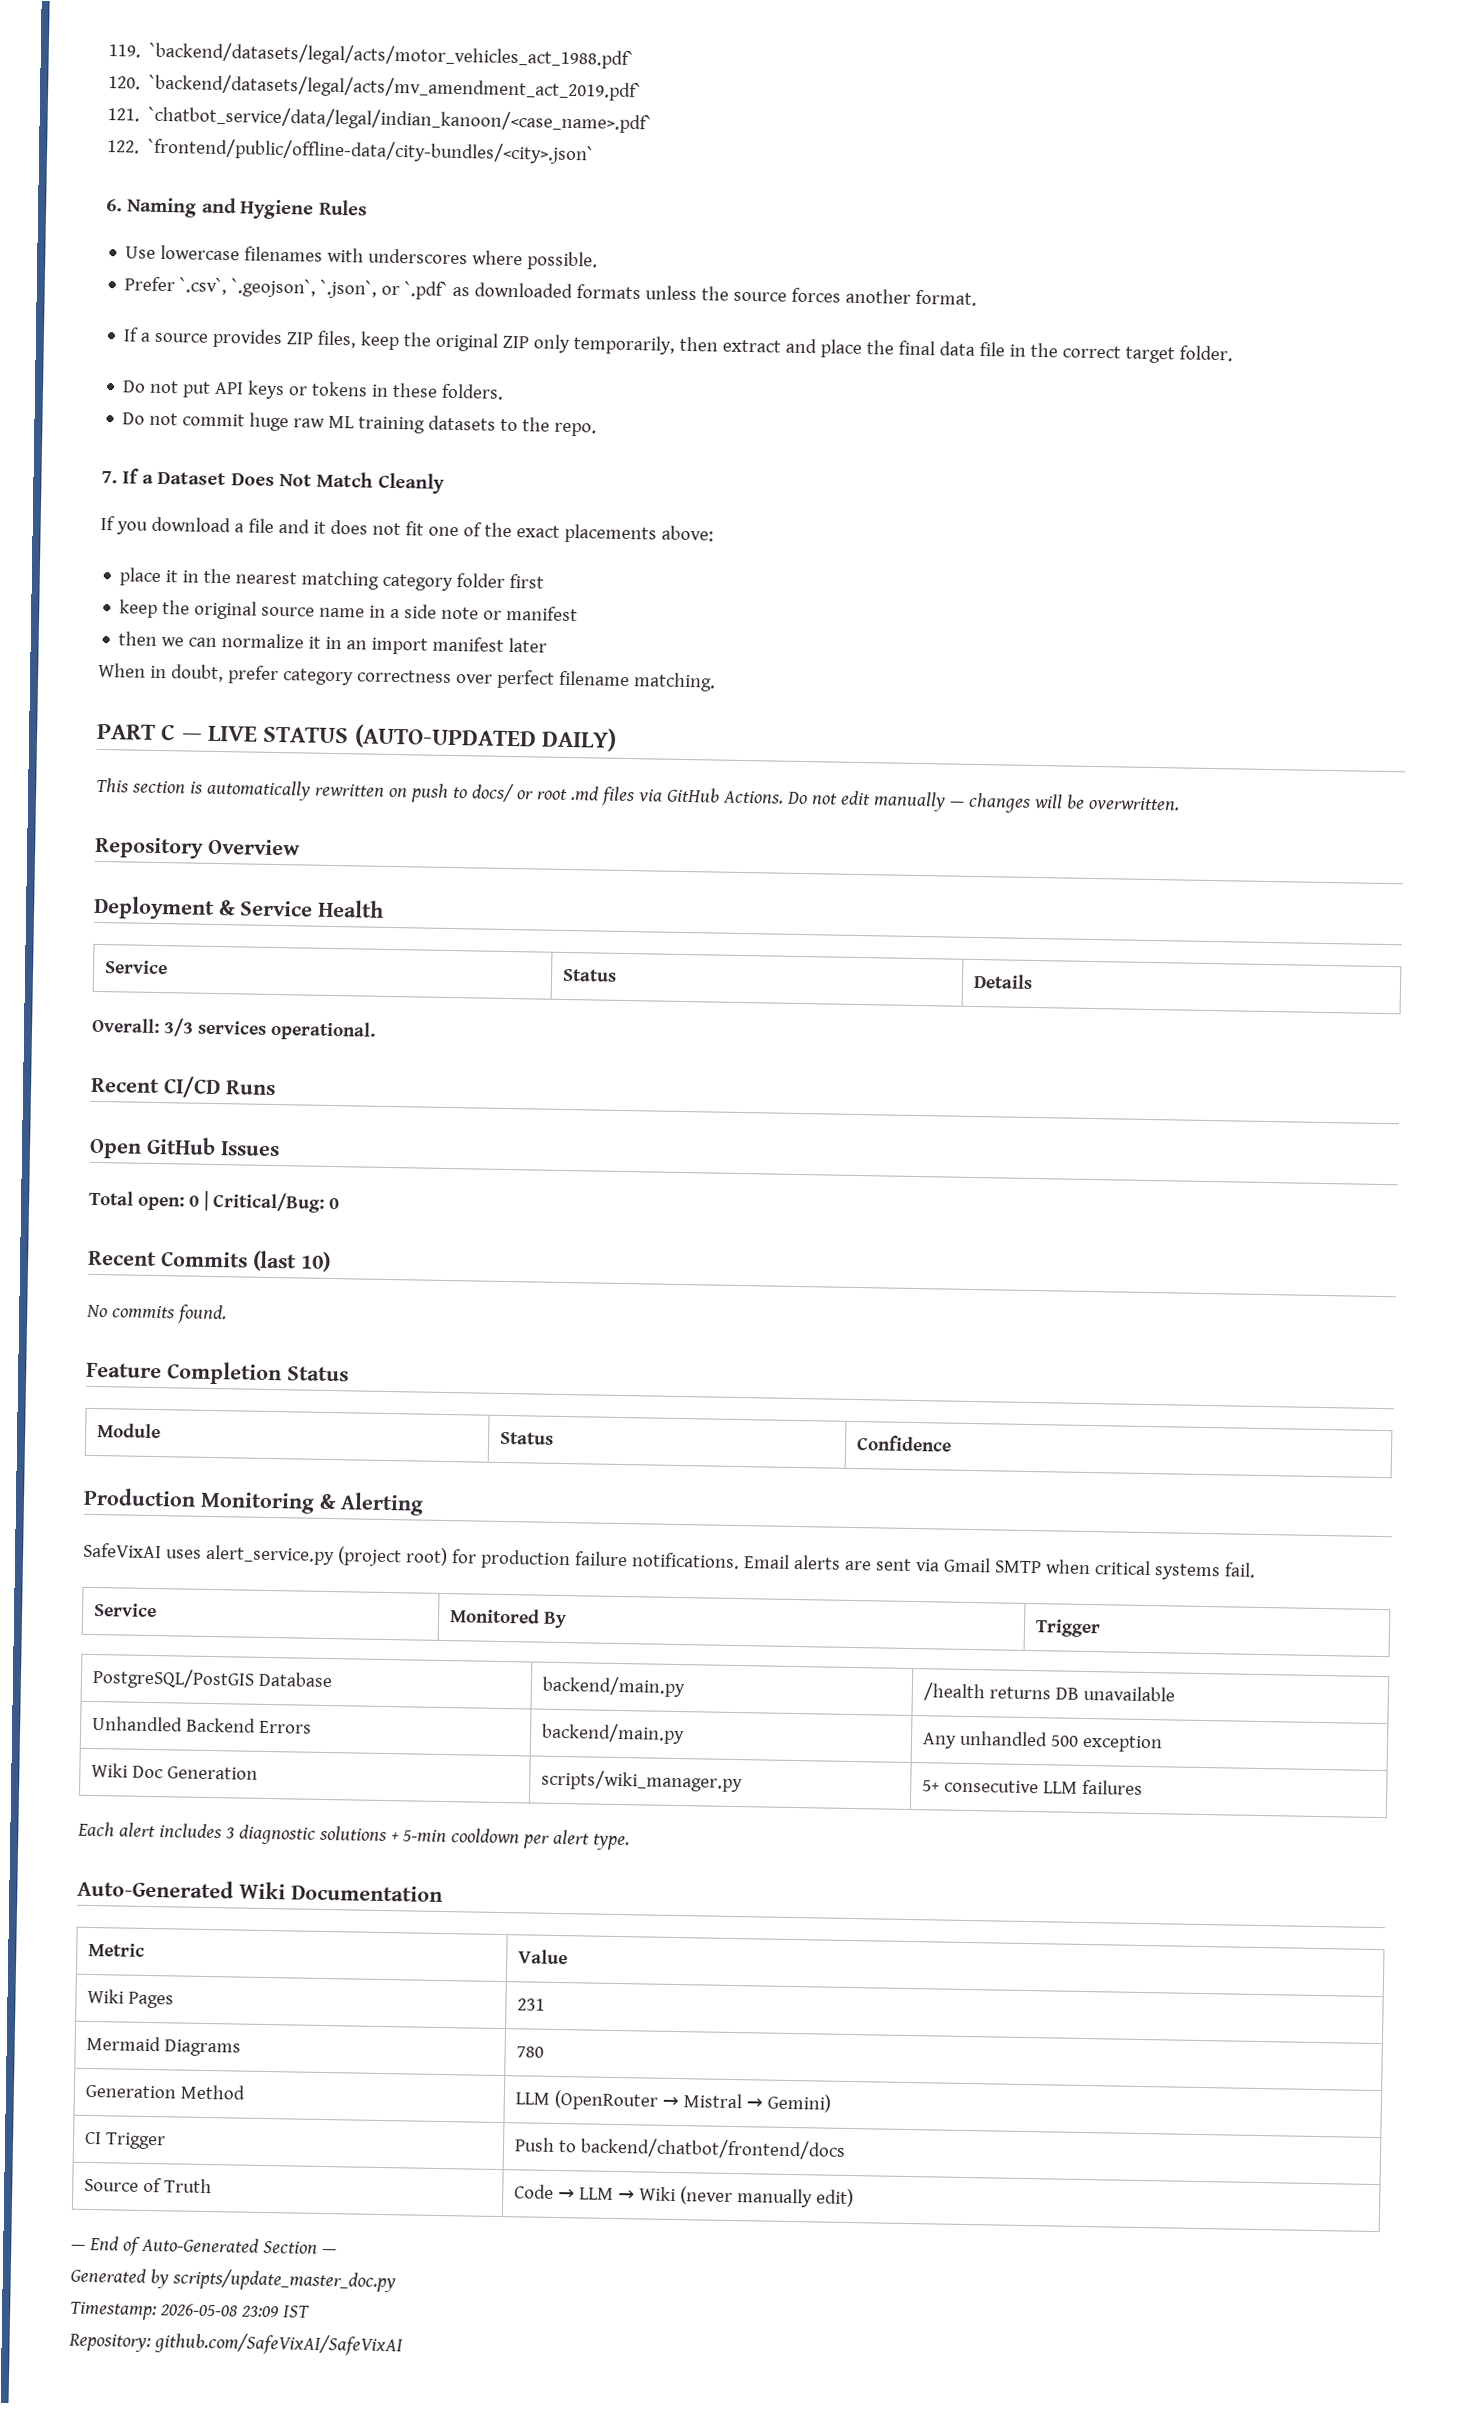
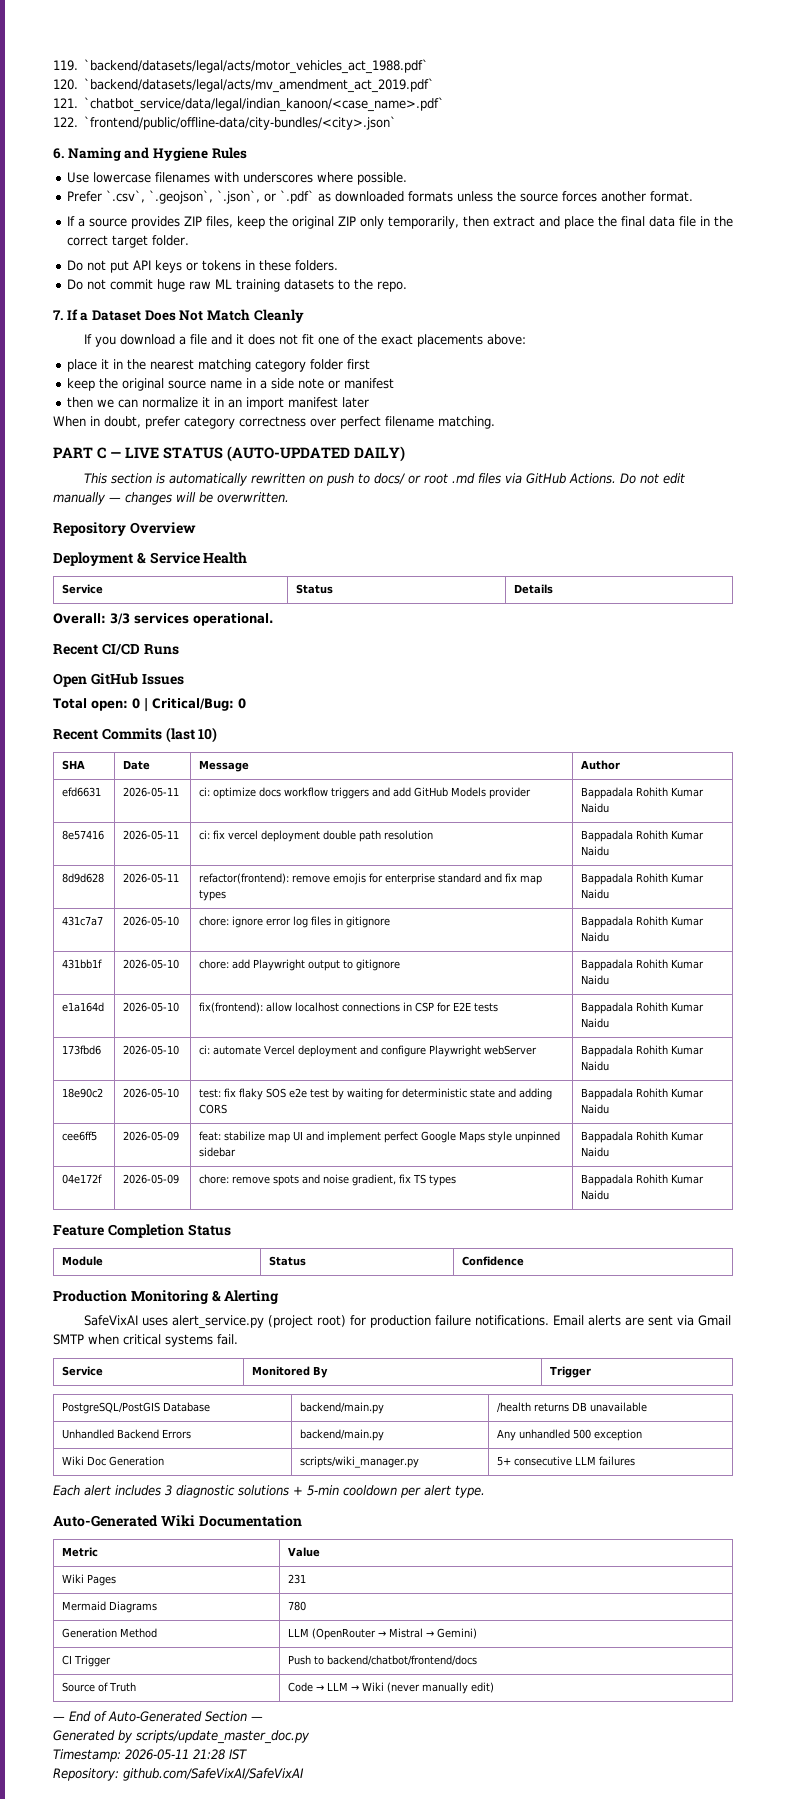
[86,1304,227,1325] // No commits found. -> [62,760,86,770] [123,760,151,770] [199,760,250,772] [581,760,621,770] [62,787,102,797] [123,787,180,797] [199,787,532,799] [581,787,705,799] [581,803,610,813] [62,830,105,840] [123,830,180,840] [199,830,434,842] [581,830,705,842] [581,846,610,856] [62,873,105,883] [123,873,180,883] [199,873,543,885] [199,890,227,901] [581,873,705,885] [581,889,610,899] [62,916,104,926] [123,916,180,926] [199,916,391,928] [581,916,705,928] [581,932,610,942] [62,959,103,969] [123,959,180,969] [199,959,401,971] [581,959,705,971] [581,975,610,985] [62,1002,105,1012] [123,1002,180,1012] [199,1002,499,1013] [581,1002,705,1014] [581,1018,610,1028] [62,1045,102,1055] [123,1045,180,1055] [199,1045,538,1057] [581,1045,705,1057] [581,1061,610,1071] [62,1088,104,1098] [123,1088,180,1098] [199,1088,553,1100] [199,1104,228,1114] [581,1088,705,1100] [581,1104,610,1114] [62,1131,98,1141] [123,1131,180,1141] [199,1131,561,1143] [199,1147,237,1157] [581,1131,705,1143] [581,1147,610,1157] [62,1174,103,1184] [123,1174,180,1184] [199,1174,457,1186] [581,1174,705,1186] [581,1190,610,1200] // SHA | Date | Message | Author // efd6631 | 2026-05-11 | ci: optimize docs workflow triggers and add GitHub Models provider | Bappadala Rohith Kumar Naidu // 8e57416 | 2026-05-11 | ci: fix vercel deployment double path resolution | Bappadala Rohith Kumar Naidu // 8d9d628 | 2026-05-11 | refactor(frontend): remove emojis for enterprise standard and fix map types | Bappadala Rohith Kumar Naidu // 431c7a7 | 2026-05-10 | chore: ignore error log files in gitignore | Bappadala Rohith Kumar Naidu // 431bb1f | 2026-05-10 | chore: add Playwright output to gitignore | Bappadala Rohith Kumar Naidu // e1a164d | 2026-05-10 | fix(frontend): allow localhost connections in CSP for E2E tests | Bappadala Rohith Kumar Naidu // 173fbd6 | 2026-05-10 | ci: automate Vercel deployment and configure Playwright webServer | Bappadala Rohith Kumar Naidu // 18e90c2 | 2026-05-10 | test: fix flaky SOS e2e test by waiting for deterministic state and adding CORS | Bappadala Rohith Kumar Naidu // cee6ff5 | 2026-05-09 | feat: stabilize map UI and implement perfect Google Maps style unpinned sidebar | Bappadala Rohith Kumar Naidu // 04e172f | 2026-05-09 | chore: remove spots and noise gradient, fix TS types | Bappadala Rohith Kumar Naidu
[159,2303,279,2318] 2026-05-08 23:09 -> [125,1749,225,1760] 2026-05-11 21:28

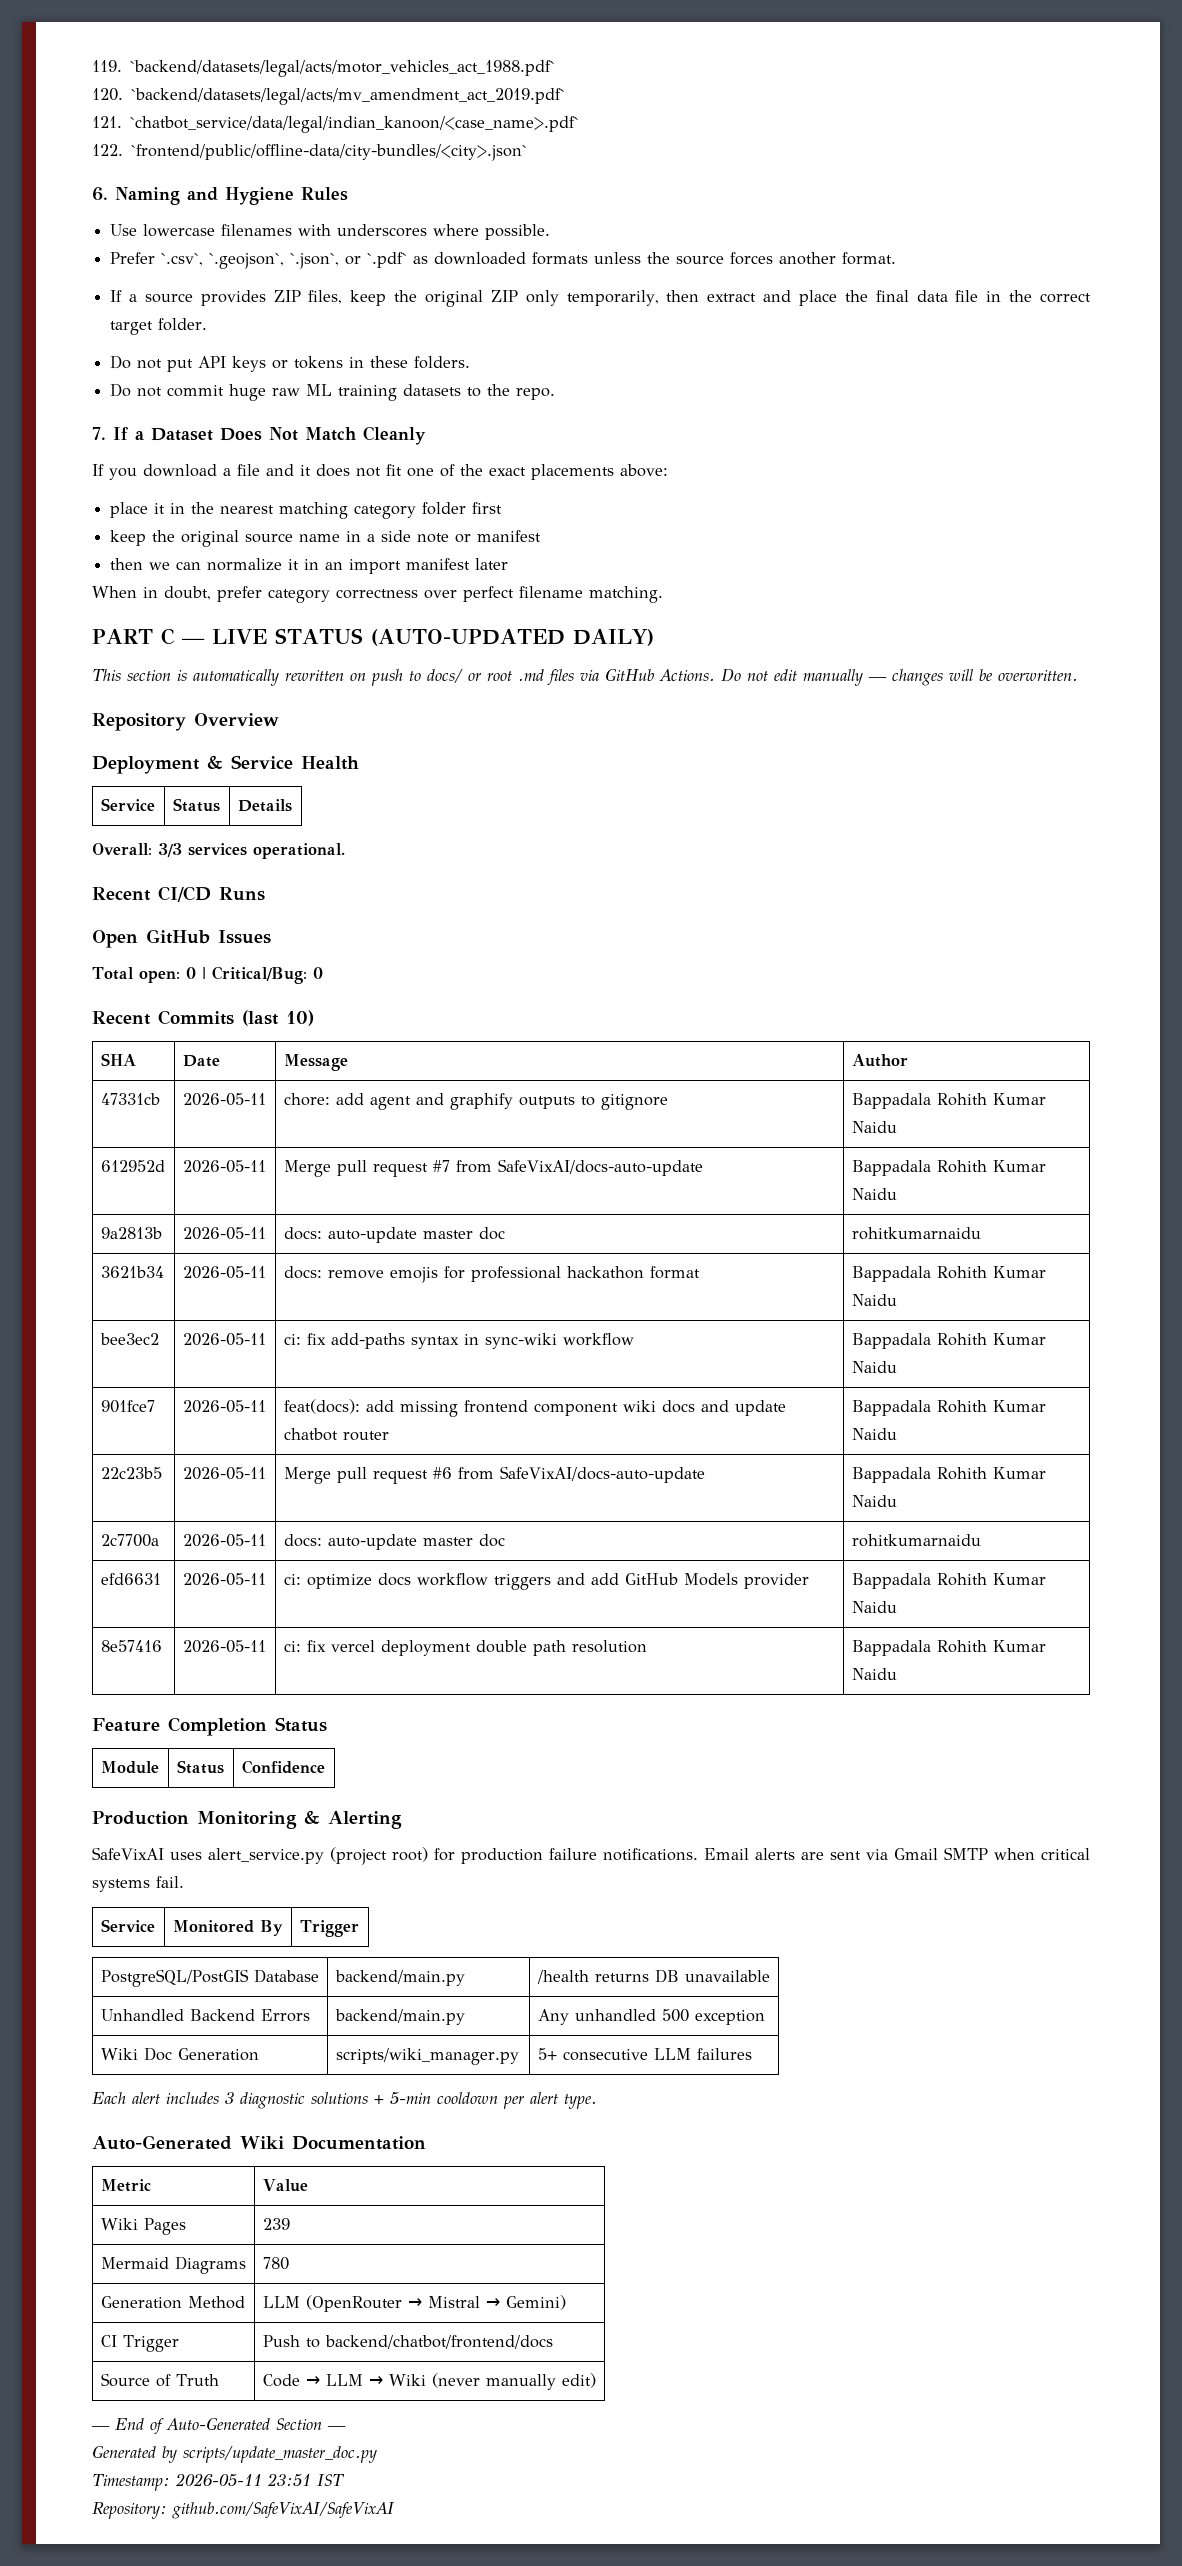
(621, 765) none -> [100,1093,160,1105] [182,1093,266,1106] [283,1093,668,1110] [851,1093,1046,1109] [851,1121,897,1133] [100,1160,165,1172] [182,1160,266,1173] [283,1159,703,1177] [851,1160,1046,1176] [851,1188,897,1200] [100,1227,162,1239] [182,1227,266,1240] [283,1227,505,1243] [851,1227,981,1240] [100,1266,164,1278] [182,1266,266,1279] [283,1266,700,1283] [851,1266,1046,1282] [851,1294,897,1306] [99,1333,159,1345] [182,1333,266,1346] [283,1333,634,1349] [851,1333,1046,1349] [851,1361,897,1373] [100,1400,155,1413] [182,1400,266,1413] [283,1399,786,1417] [283,1428,389,1441] [851,1400,1046,1416] [851,1428,897,1440] [100,1467,162,1479] [182,1467,266,1480] [283,1466,705,1484] [851,1467,1046,1483] [851,1495,897,1507] [100,1534,159,1547] [182,1534,266,1547] [283,1534,505,1550] [851,1534,981,1547] // 47331cb | 2026-05-11 | chore: add agent and graphify outputs to gitignore | Bappadala Rohith Kumar Naidu // 612952d | 2026-05-11 | Merge pull request #7 from SafeVixAI/docs-auto-update | Bappadala Rohith Kumar Naidu // 9a2813b | 2026-05-11 | docs: auto-update master doc | rohitkumarnaidu // 3621b34 | 2026-05-11 | docs: remove emojis for professional hackathon format | Bappadala Rohith Kumar Naidu // bee3ec2 | 2026-05-11 | ci: fix add-paths syntax in sync-wiki workflow | Bappadala Rohith Kumar Naidu // 901fce7 | 2026-05-11 | feat(docs): add missing frontend component wiki docs and update chatbot router | Bappadala Rohith Kumar Naidu // 22c23b5 | 2026-05-11 | Merge pull request #6 from SafeVixAI/docs-auto-update | Bappadala Rohith Kumar Naidu // 2c7700a | 2026-05-11 | docs: auto-update master doc | rohitkumarnaidu
[62,873,105,883] [123,873,180,883] [199,873,543,885] [199,890,227,901] [581,873,705,885] [581,889,610,899] [62,916,104,926] [123,916,180,926] [199,916,391,928] [581,916,705,928] [581,932,610,942] [62,959,103,969] [123,959,180,969] [199,959,401,971] [581,959,705,971] [581,975,610,985] [62,1002,105,1012] [123,1002,180,1012] [199,1002,499,1013] [581,1002,705,1014] [581,1018,610,1028] [62,1045,102,1055] [123,1045,180,1055] [199,1045,538,1057] [581,1045,705,1057] [581,1061,610,1071] [62,1088,104,1098] [123,1088,180,1098] [199,1088,553,1100] [199,1104,228,1114] [581,1088,705,1100] [581,1104,610,1114] [62,1131,98,1141] [123,1131,180,1141] [199,1131,561,1143] [199,1147,237,1157] [581,1131,705,1143] [581,1147,610,1157] [62,1174,103,1184] [123,1174,180,1184] [199,1174,457,1186] [581,1174,705,1186] [581,1190,610,1200] // 8d9d628 | 2026-05-11 | refactor(frontend): remove emojis for enterprise standard and fix map types | Bappadala Rohith Kumar Naidu // 431c7a7 | 2026-05-10 | chore: ignore error log files in gitignore | Bappadala Rohith Kumar Naidu // 431bb1f | 2026-05-10 | chore: add Playwright output to gitignore | Bappadala Rohith Kumar Naidu // e1a164d | 2026-05-10 | fix(frontend): allow localhost connections in CSP for E2E tests | Bappadala Rohith Kumar Naidu // 173fbd6 | 2026-05-10 | ci: automate Vercel deployment and configure Playwright webServer | Bappadala Rohith Kumar Naidu // 18e90c2 | 2026-05-10 | test: fix flaky SOS e2e test by waiting for deterministic state and adding CORS | Bappadala Rohith Kumar Naidu // cee6ff5 | 2026-05-09 | feat: stabilize map UI and implement perfect Google Maps style unpinned sidebar | Bappadala Rohith Kumar Naidu // 04e172f | 2026-05-09 | chore: remove spots and noise gradient, fix TS types | Bappadala Rohith Kumar Naidu -> (897, 1674) none
[288,1574,307,1584] 231 -> [262,2218,290,2230] 239
[193,1749,225,1760] 21:28 -> [267,2473,311,2487] 23:51

